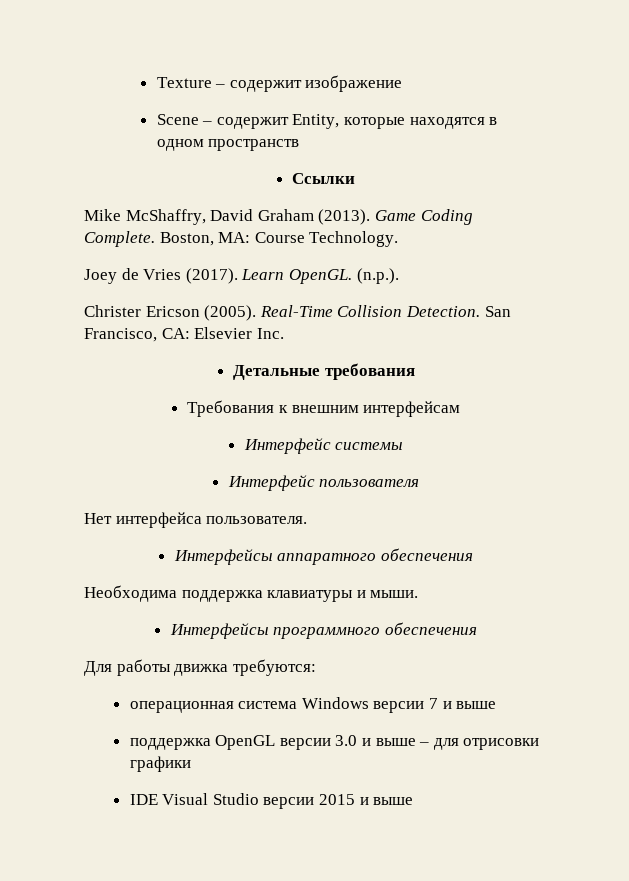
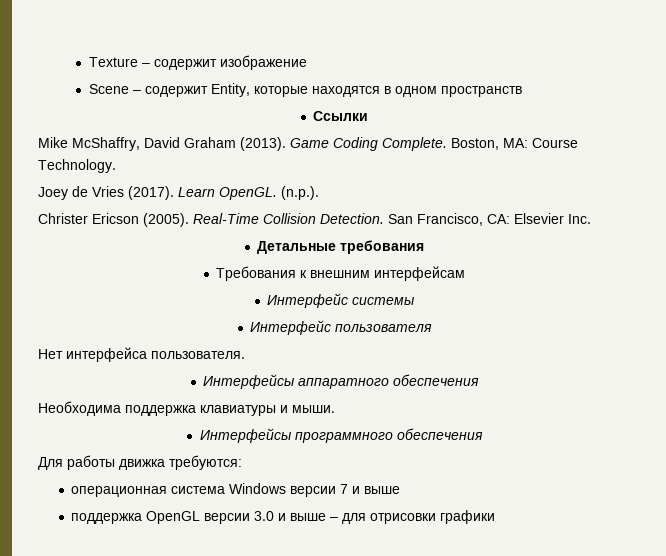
[129,793,414,809] // IDE Visual Studio версии 2015 и выше -> (496, 517) none

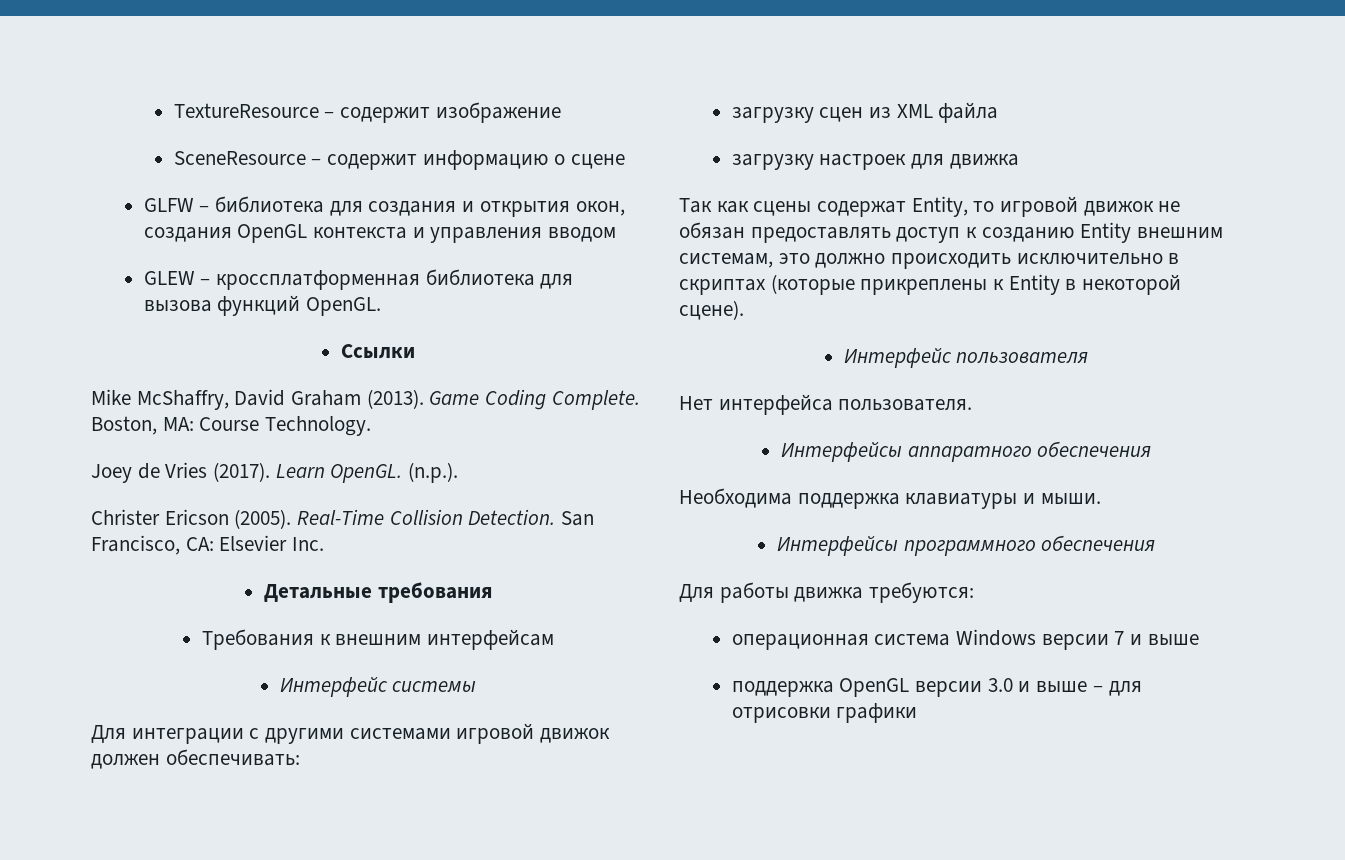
[89,57,139,67] Texture -> [173,103,319,118] TextureResource
[89,83,523,97] Scene – содержит Entity, которые находятся в одном пространств -> [173,150,625,170] [143,196,625,217] [143,224,617,243] [143,269,574,290] [143,295,382,316] SceneResource – содержит информацию о сцене // GLFW – библиотека для создания и открытия окон, создания OpenGL контекста и управления вводом // GLEW – кроссплатформенная библиотека для вызова функций OpenGL.
(416, 301) none -> [91,723,611,744] [91,749,300,769] [731,102,999,123] [731,154,1019,170] [679,196,1181,217] [679,222,1224,243] [679,253,1180,269] [679,274,1182,295] [679,300,744,320] // Для интеграции с другими системами игровой движок должен обеспечивать: // загрузку сцен из XML файла // загрузку настроек для движка // Так как сцены содержат Entity, то игровой движок не обязан предоставлять доступ к созданию Entity внешним системам, это должно происходить исключительно в скриптах (которые прикреплены к Entity в некоторой сцене).

